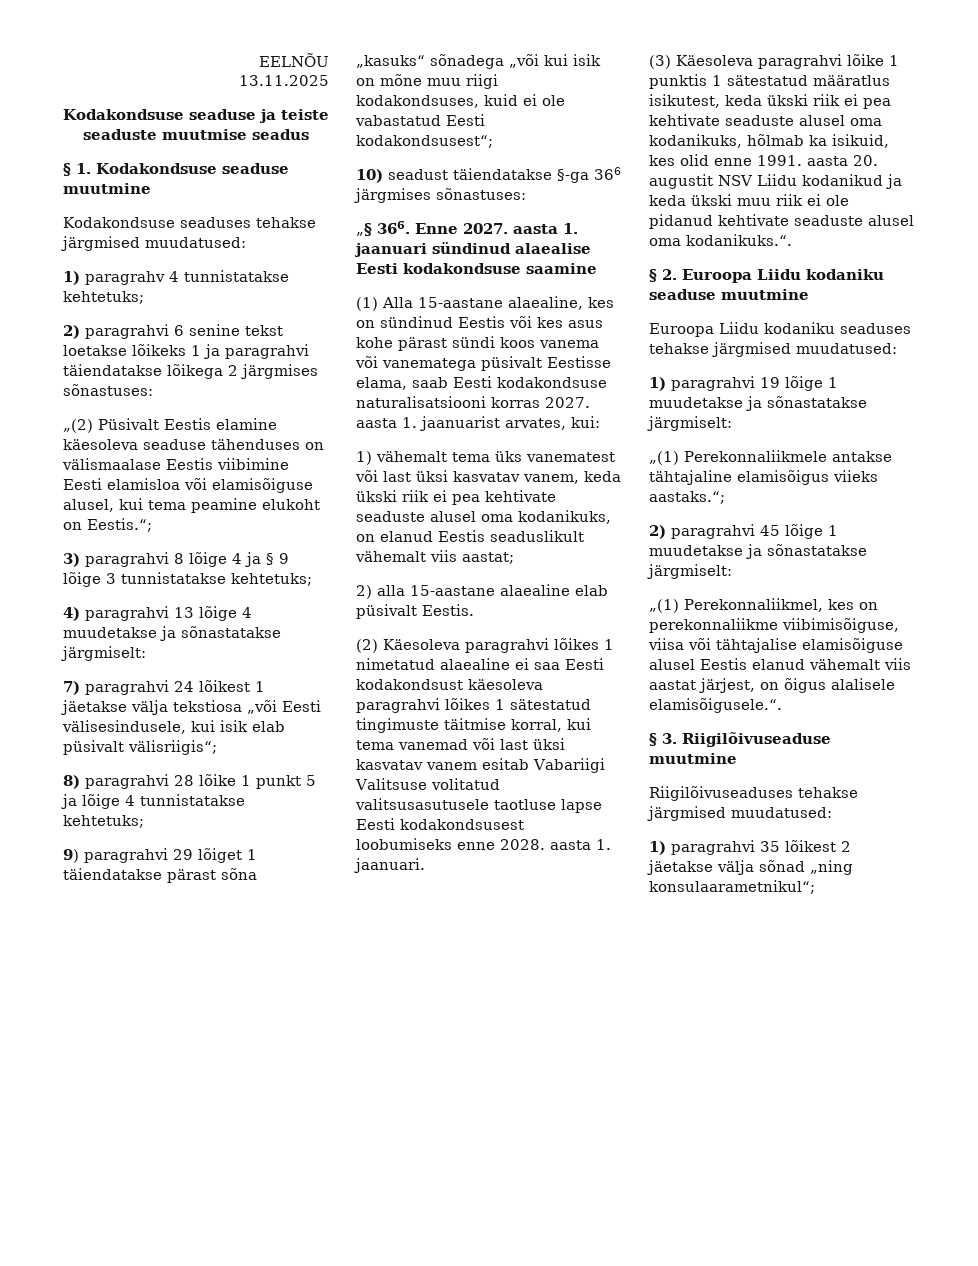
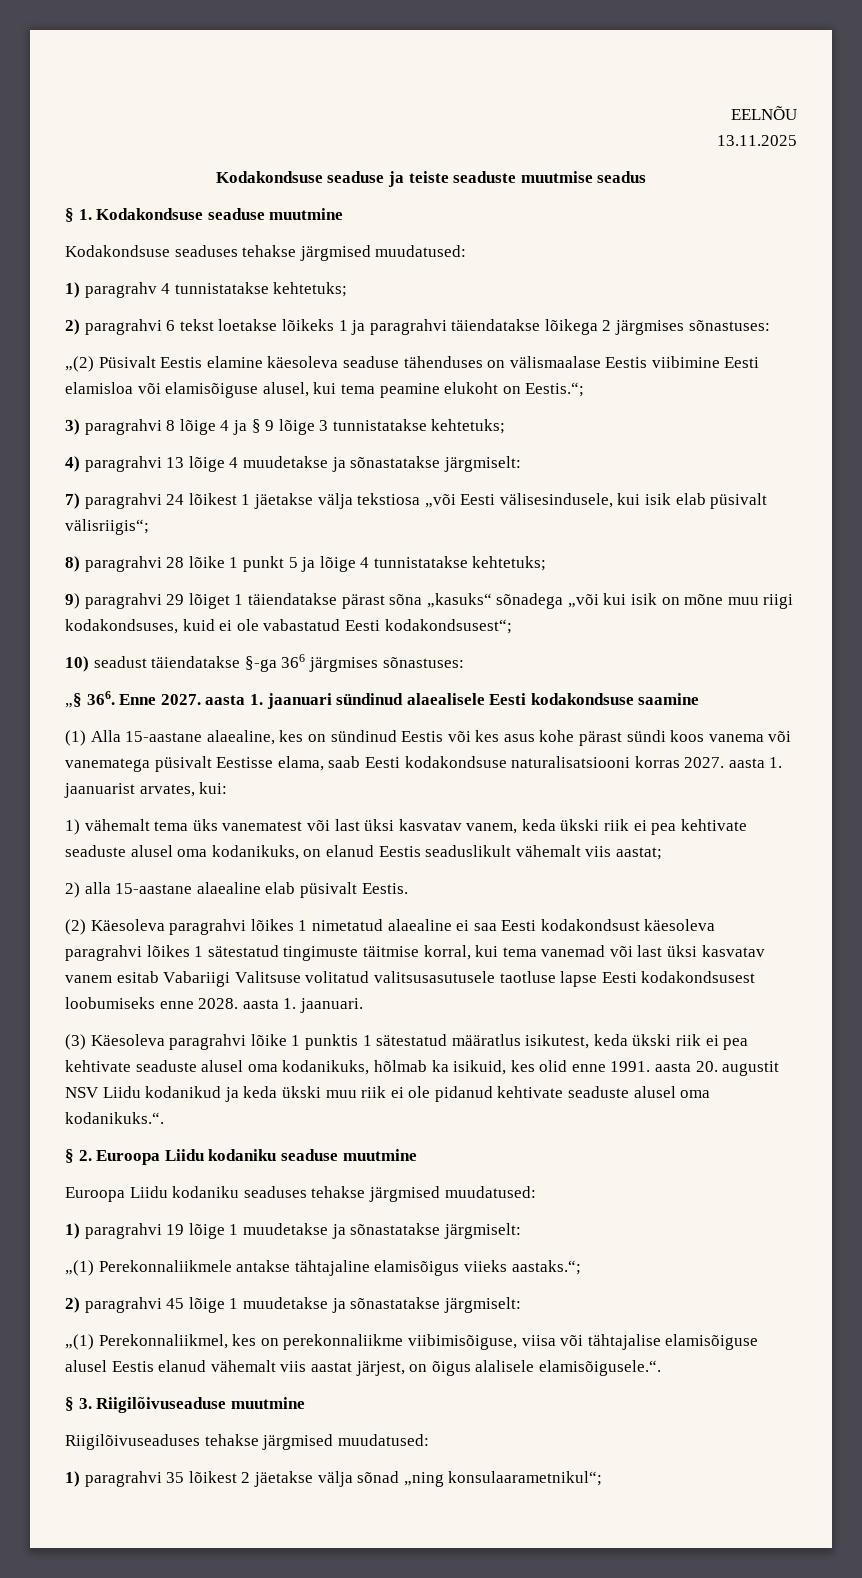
[189,324,240,336] senine -> (176, 325) none
[515,243,591,254] alaealise -> [406,693,485,705] alaealisele

